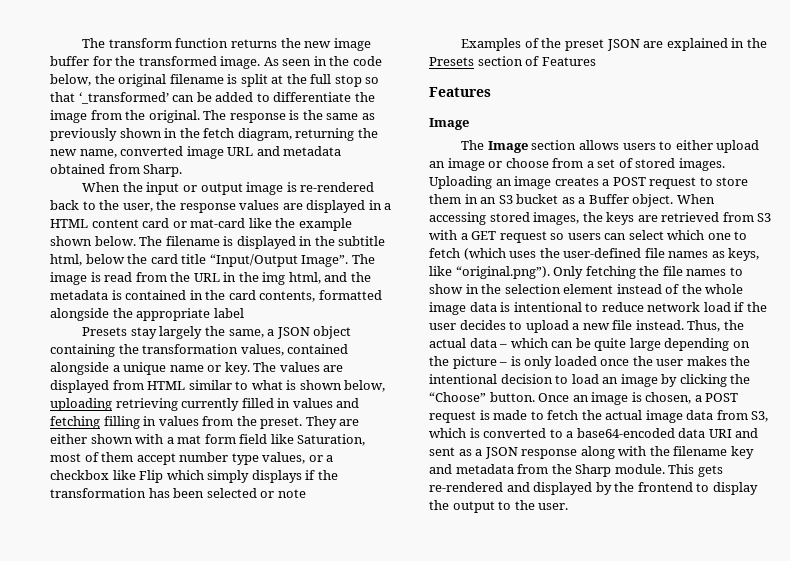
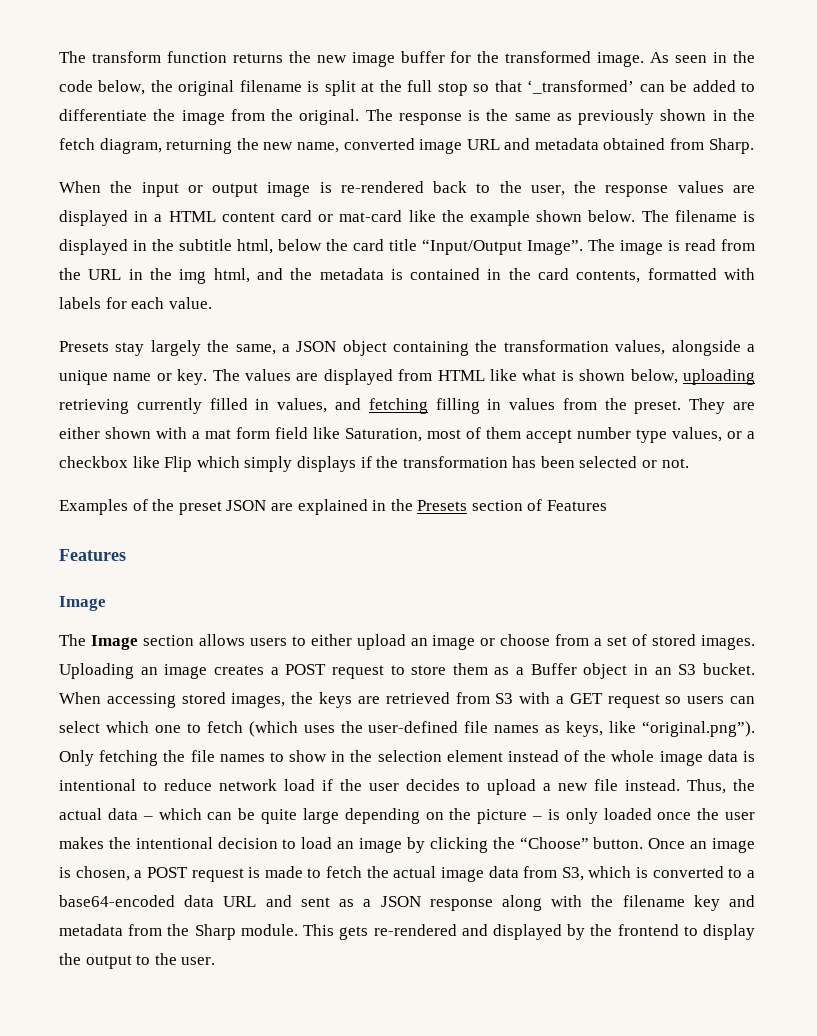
[50,308,244,321] alongside the appropriate label -> [724,268,755,280] [59,297,212,309] with labels for each value.
[287,344,349,354] contained -> (666, 347) none
[188,380,249,390] similar to -> [489,369,517,381] like
[292,398,333,408] values -> [277,398,328,413] values,
[277,489,306,498] note -> [661,458,689,468] not.
[464,194,674,207] in an S3 bucket as a Buffer object. -> [494,663,755,679] as a Buffer object in an S3 bucket.
[708,429,732,438] URI -> [223,896,257,907] URL

